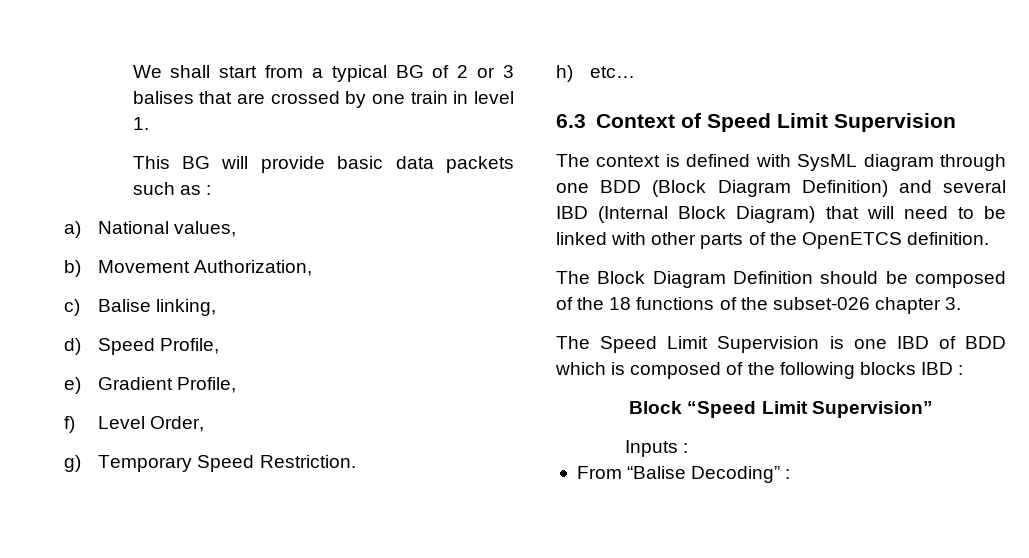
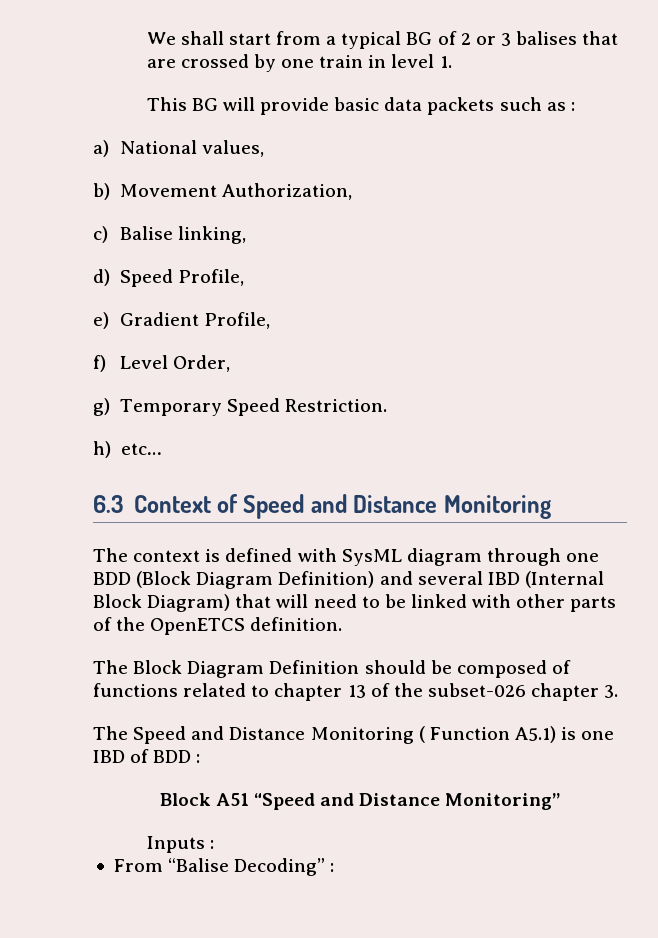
[776,113,956,132] Limit Supervision -> [310,494,551,519] and Distance Monitoring
[577,297,715,310] the 18 functions -> [93,683,366,701] functions related to chapter 13
[667,336,820,353] Limit Supervision -> [191,726,556,744] and Distance Monitoring ( Function A5.1)
[555,362,964,379] [629,401,933,418] which is composed of the following blocks IBD : // Block “Speed Limit Supervision” -> [196,754,201,763] [159,793,561,810] : // Block A51 “Speed and Distance Monitoring”

